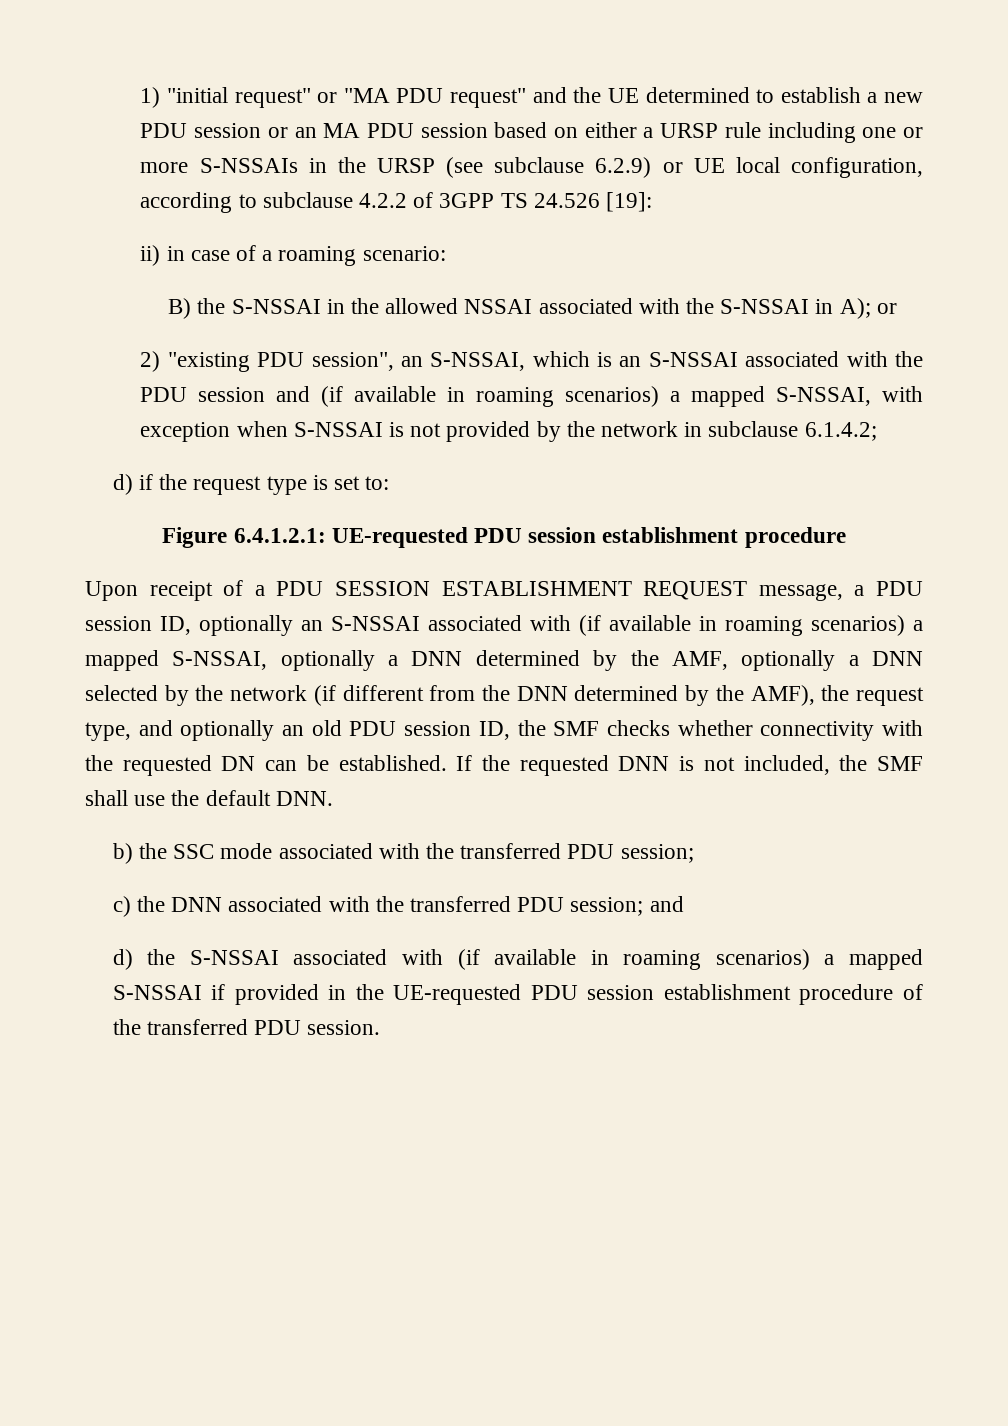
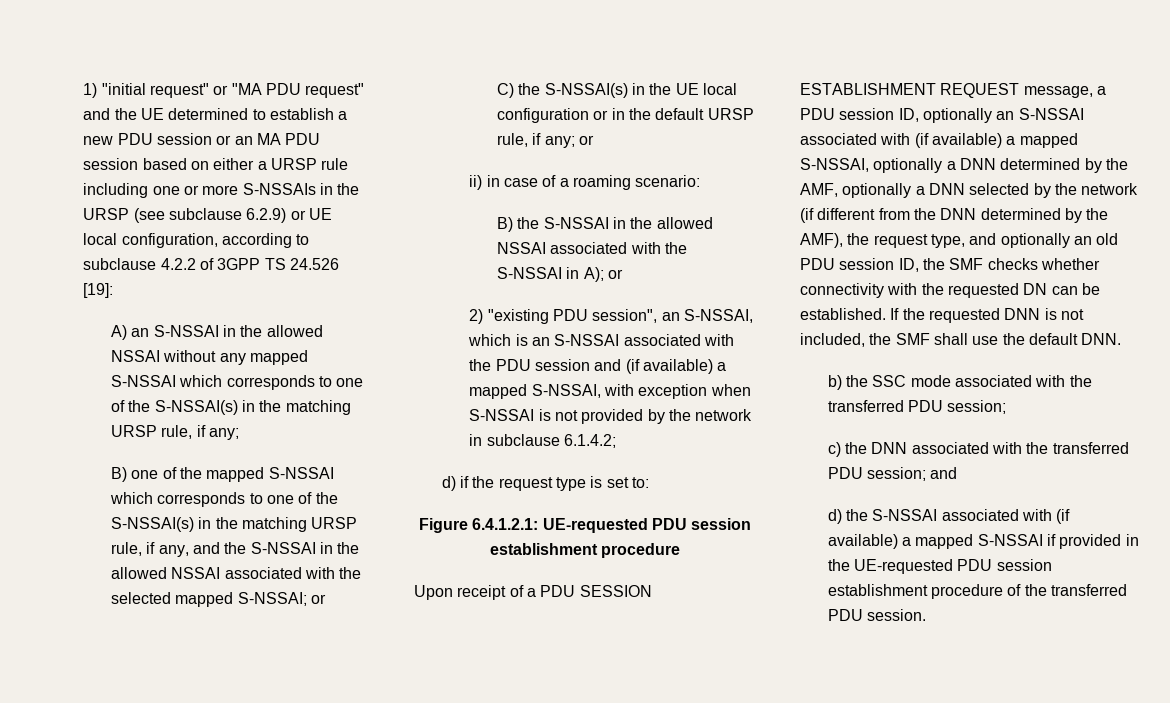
(653, 202) none -> [110,325,323,340] [110,350,308,365] [110,375,364,390] [110,400,351,415] [110,425,239,440] [110,467,334,482] [109,492,338,507] [110,517,358,532] [110,542,360,557] [110,567,362,579] [110,592,326,607] [496,83,737,98] [496,108,754,123] [496,133,594,148] // A) an S-NSSAI in the allowed NSSAI without any mapped S-NSSAI which corresponds to one of the S-NSSAI(s) in the matching URSP rule, if any; // B) one of the mapped S-NSSAI which corresponds to one of the S-NSSAI(s) in the matching URSP rule, if any, and the S-NSSAI in the allowed NSSAI associated with the selected mapped S-NSSAI; or // C) the S-NSSAI(s) in the UE local configuration or in the default URSP rule, if any; or
[354,386,660,407] available in roaming scenarios) -> [642,359,713,374] available)
[609,615,905,636] available in roaming scenarios) -> [931,133,1002,148] available)
[494,949,810,970] available in roaming scenarios) -> [827,534,898,549] available)

